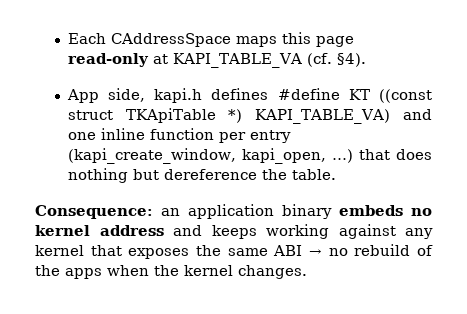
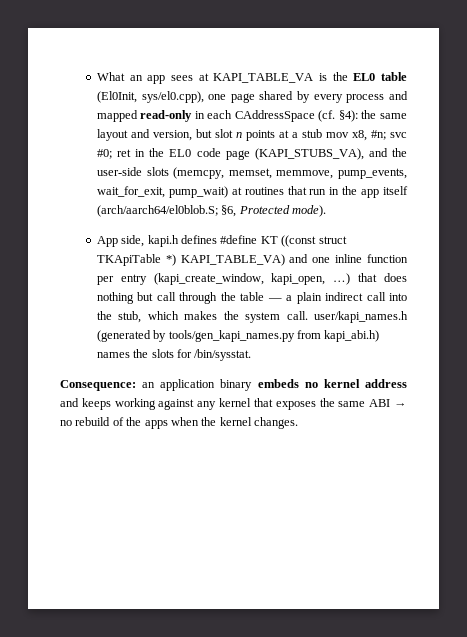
[67,32,354,47] [67,53,366,68] Each CAddressSpace maps this page read-only at KAPI_TABLE_VA (cf. §4). -> [96,72,408,84] [96,91,408,103] [96,110,407,122] [96,129,408,141] [96,148,407,160] [96,167,407,179] [96,186,409,198] [96,205,327,217] What an app sees at KAPI_TABLE_VA is the EL0 table (El0Init, sys/el0.cpp), one page shared by every process and mapped read-only in each CAddressSpace (cf. §4): the same layout and version, but slot n points at a stub mov x8, #n; svc #0; ret in the EL0 code page (KAPI_STUBS_VA), and the user-side slots (memcpy, memset, memmove, pump_events, wait_for_exit, pump_wait) at routines that run in the app itself (arch/aarch64/el0blob.S; §6, Protected mode).
[163,169,336,180] dereference the table. -> [156,292,408,304] [96,311,408,323] [96,330,380,342] [96,349,252,361] call through the table — a plain indirect call into the stub, which makes the system call. user/kapi_names.h (generated by tools/gen_kapi_names.py from kapi_abi.h) names the slots for /bin/sysstat.

